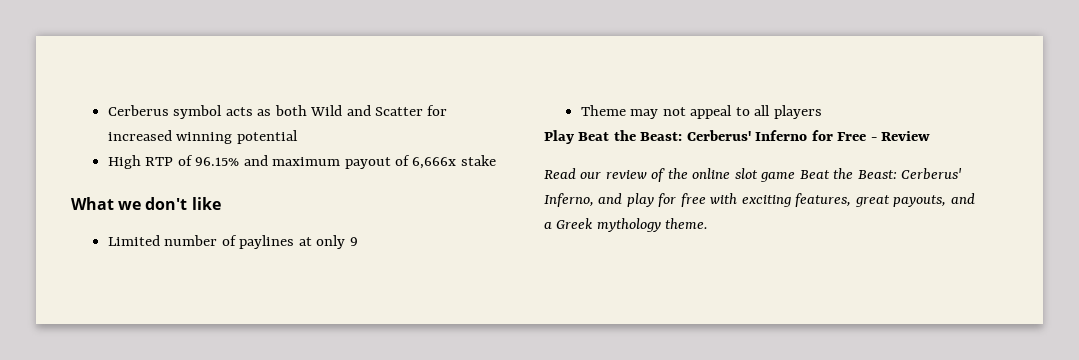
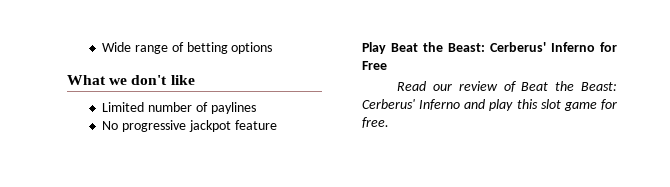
[107,105,448,119] [107,130,298,144] [107,155,496,169] Cerberus symbol acts as both Wild and Scatter for increased winning potential // High RTP of 96.15% and maximum payout of 6,666x stake -> [102,42,273,54] Wide range of betting options
[298,235,358,249] [580,105,822,119] at only 9 // Theme may not appeal to all players -> [102,120,277,132] // No progressive jackpot feature
[870,131,931,141] - Review -> (387, 65) none
[667,168,963,182] [544,193,594,207] the online slot game Beat the Beast: Cerberus' Inferno, -> [521,81,617,91] [362,99,461,110] Beat the Beast: Cerberus' Inferno
[658,193,975,207] [544,218,709,232] for free with exciting features, great payouts, and a Greek mythology theme. -> [516,99,617,111] [362,117,389,128] this slot game for free.

